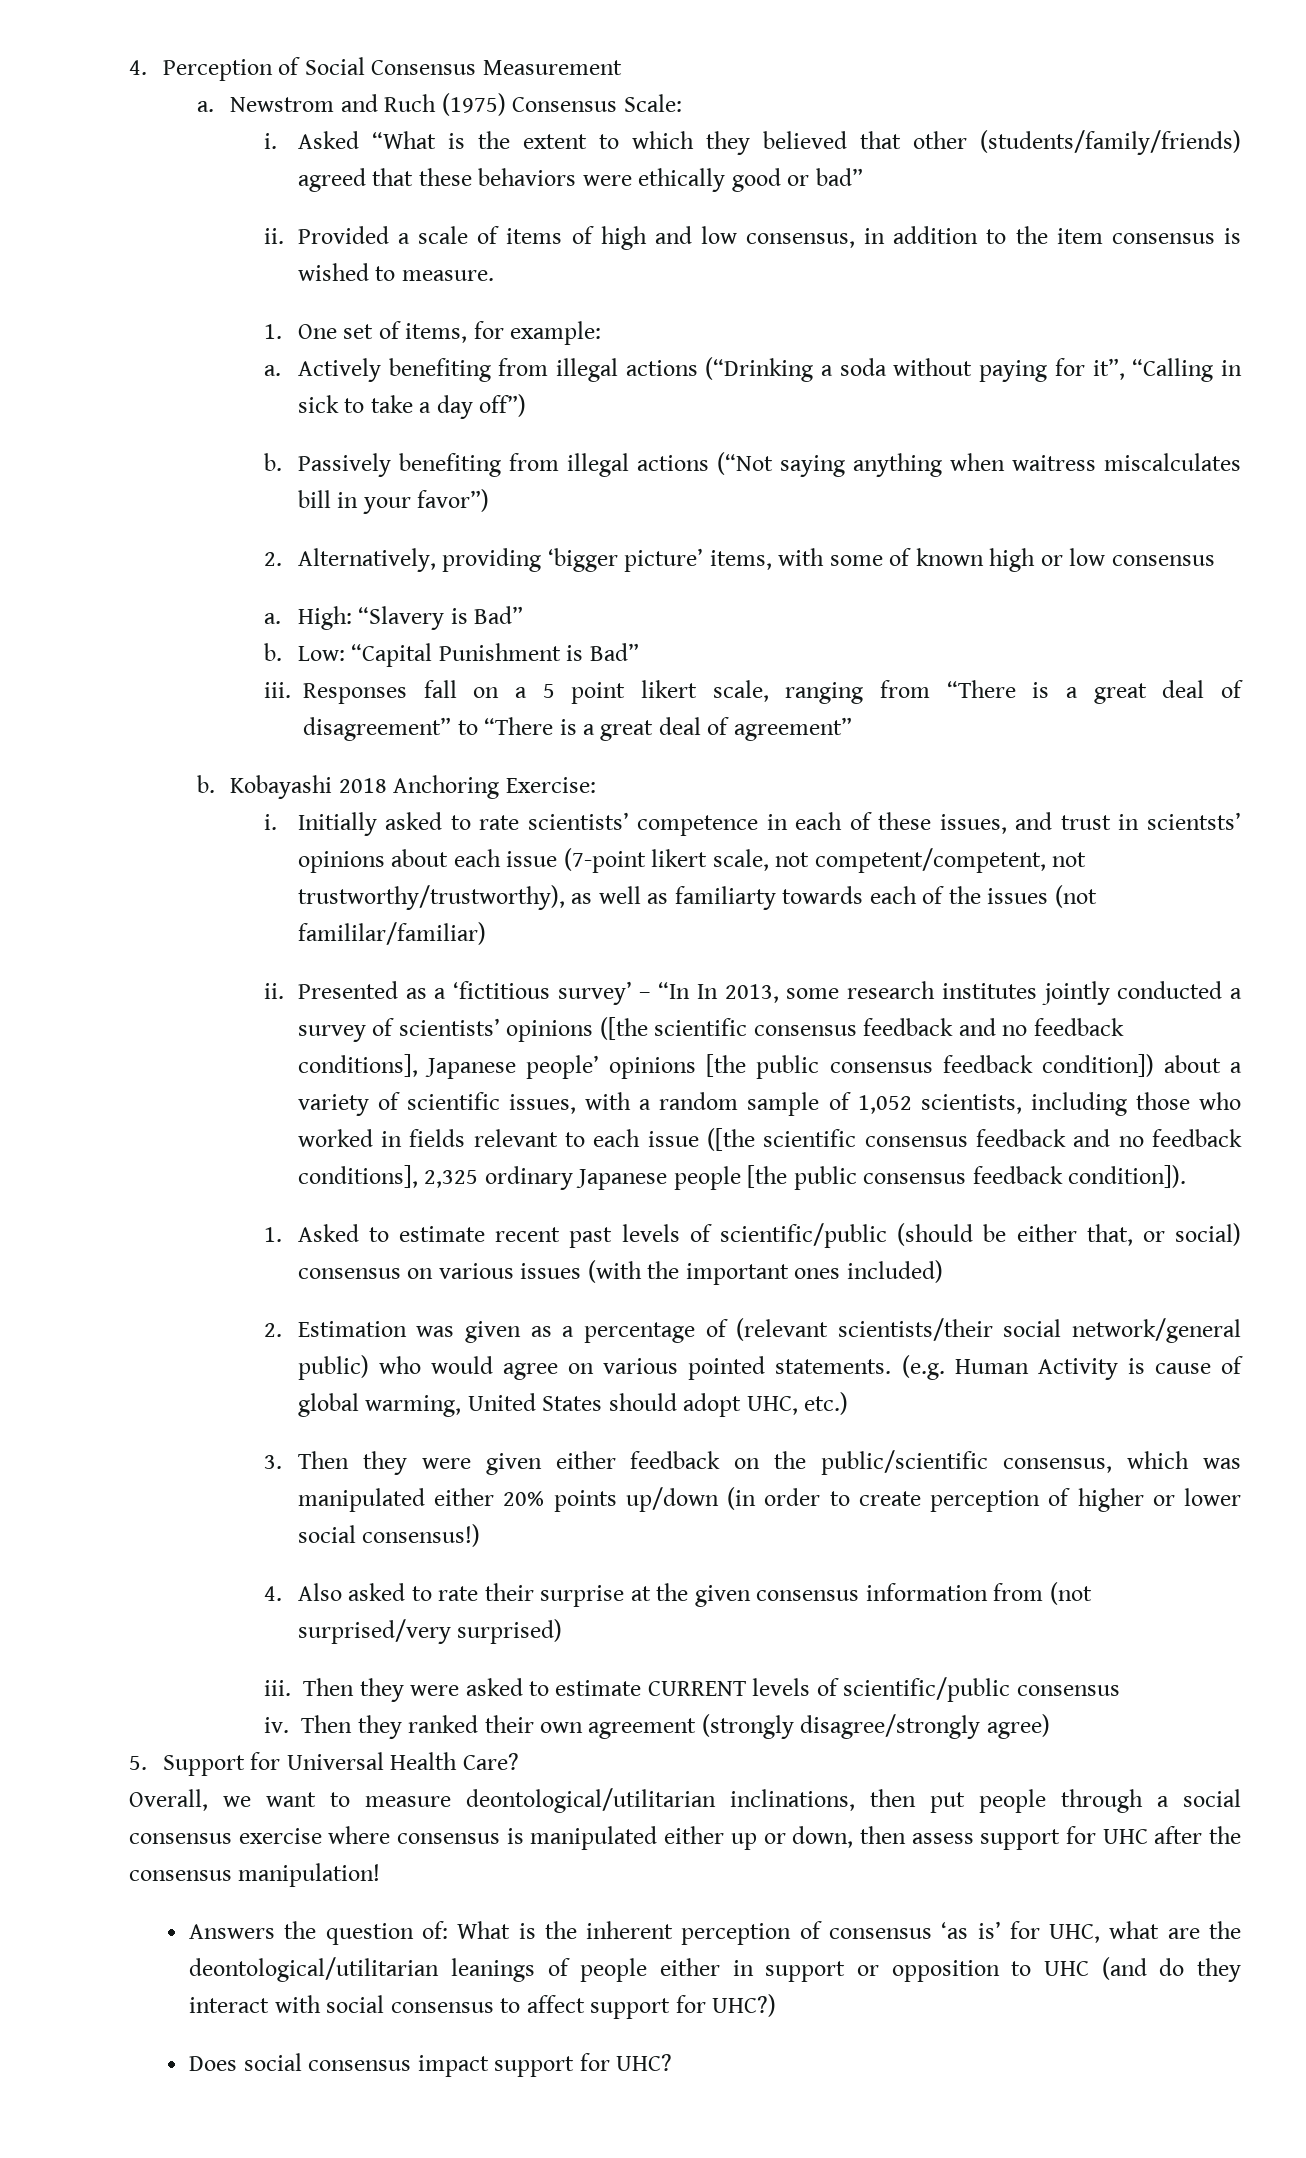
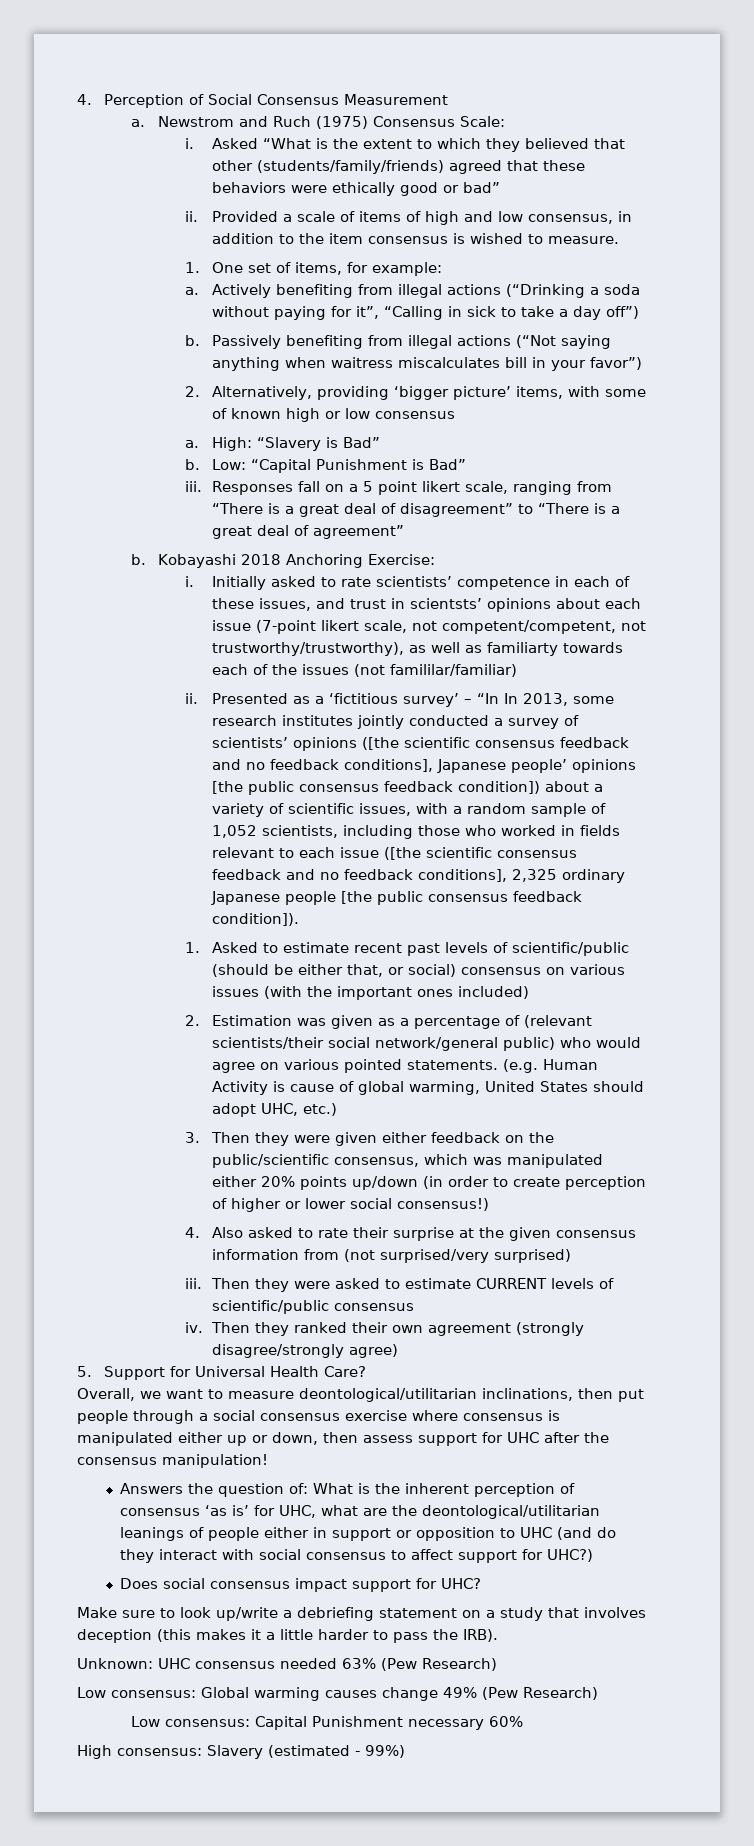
(673, 2062) none -> [77,1607,646,1621] [77,1629,498,1643] [77,1658,497,1671] [77,1687,598,1701] [130,1716,523,1730] [77,1745,405,1759] // Make sure to look up/write a debriefing statement on a study that involves deception (this makes it a little harder to pass the IRB). // Unknown: UHC consensus needed 63% (Pew Research) // Low consensus: Global warming causes change 49% (Pew Research) // Low consensus: Capital Punishment necessary 60% // High consensus: Slavery (estimated - 99%)

